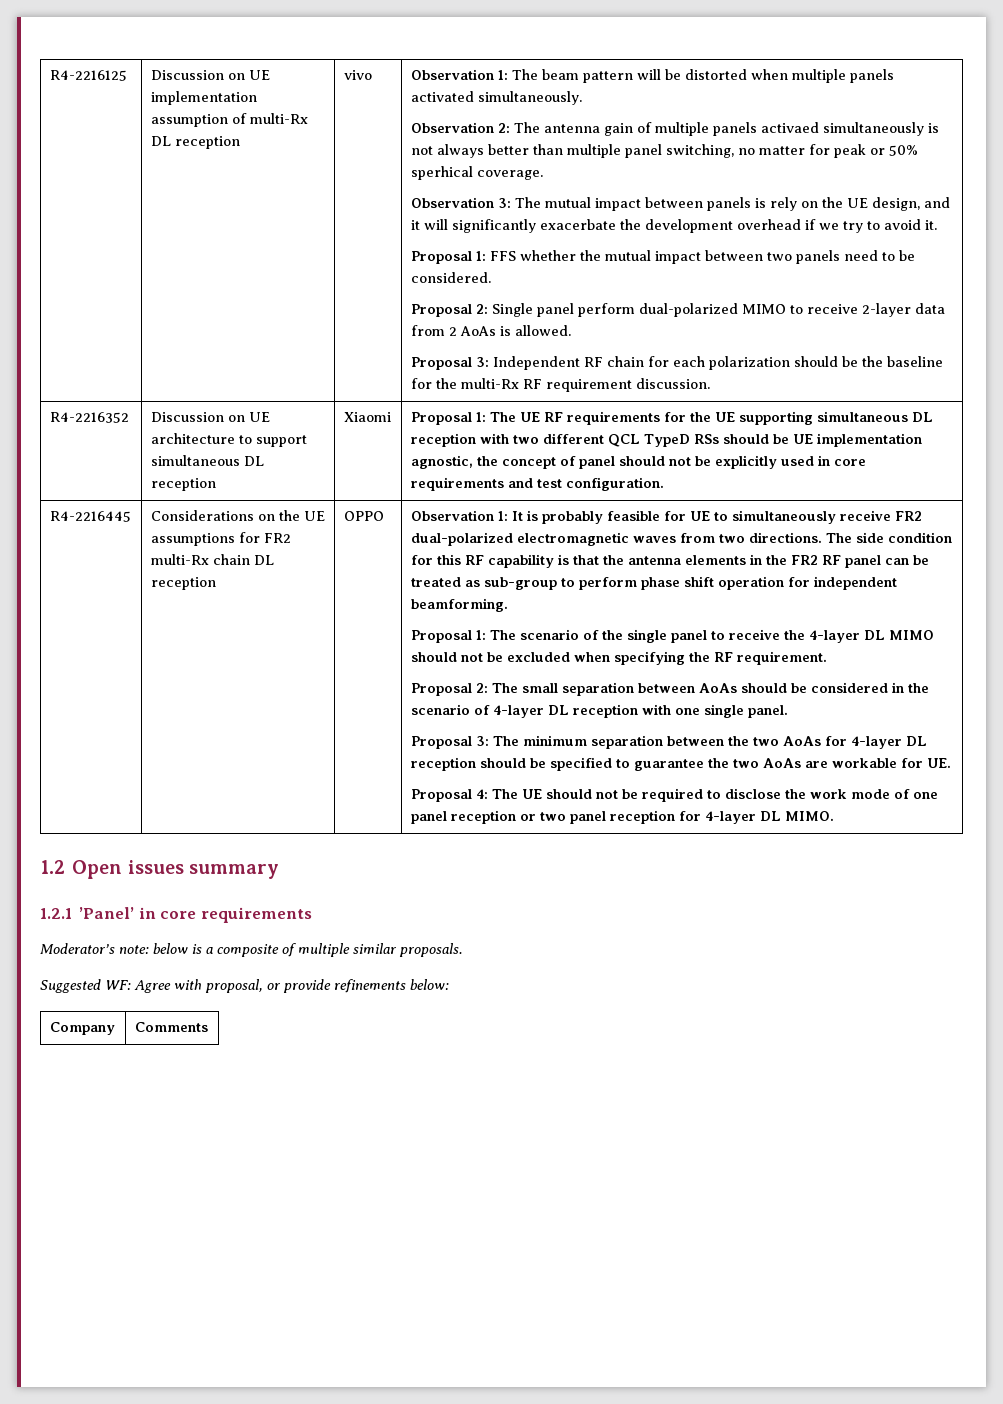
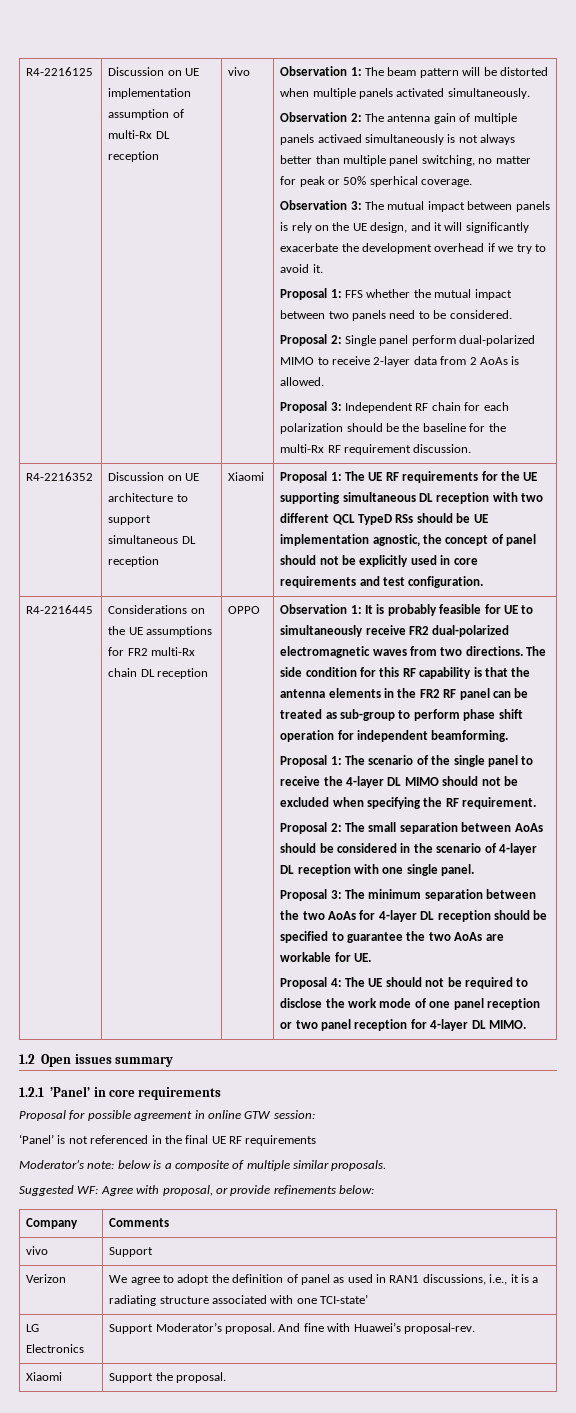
(313, 915) none -> [19,1110,315,1121] [19,1134,317,1146] // Proposal for possible agreement in online GTW session: // ‘Panel’ is not referenced in the final UE RF requirements
(208, 1027) none -> [26,1246,49,1255] [109,1247,154,1257] [26,1274,67,1283] [109,1274,539,1285] [109,1294,369,1306] [26,1324,40,1332] [26,1344,85,1353] [109,1322,475,1334] [26,1372,63,1381] [109,1372,227,1383] // vivo | Support // Verizon | We agree to adopt the definition of panel as used in RAN1 discussions, i.e., it is a radiating structure associated with one TCI-state’ // LG Electronics | Support Moderator’s proposal. And fine with Huawei’s proposal-rev. // Xiaomi | Support the proposal.

